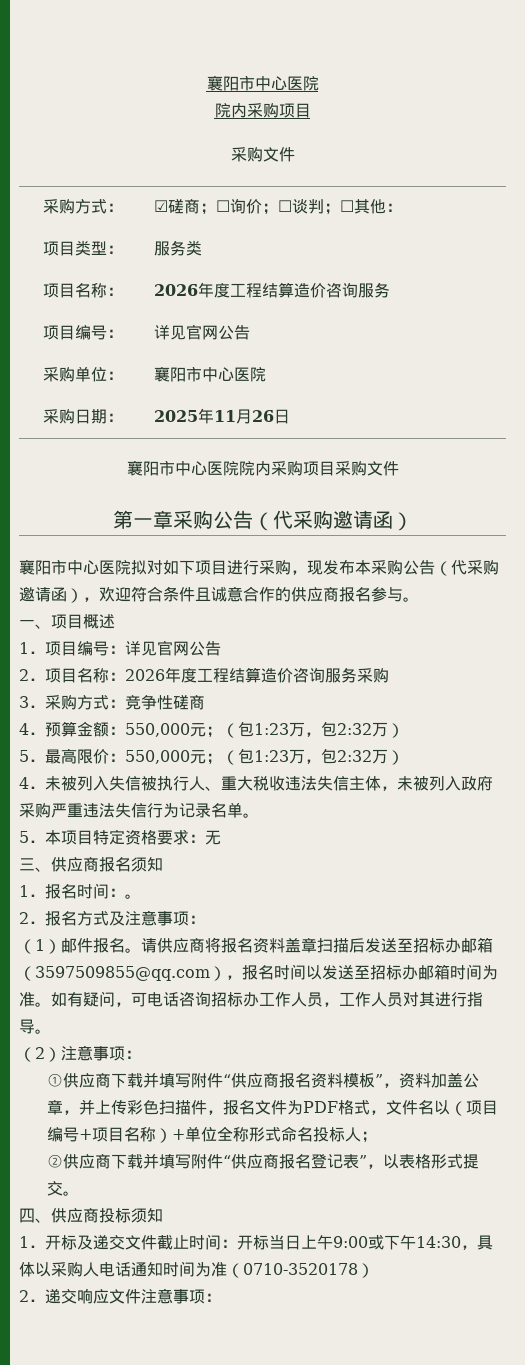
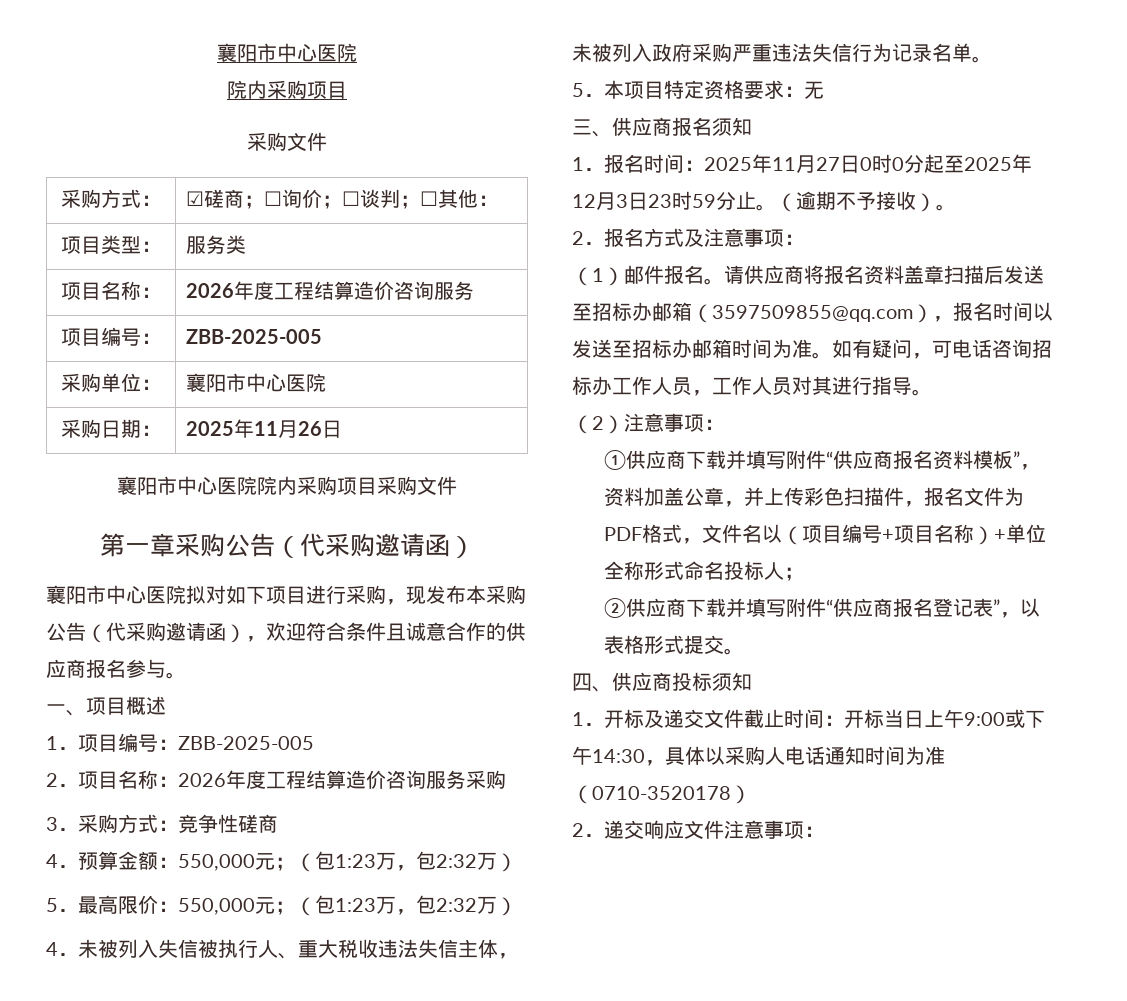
[153,324,250,340] 详见官网公告 -> [185,329,322,344] ZBB-2025-005
[125,640,221,656] 详见官网公告 -> [178,736,314,750] ZBB-2025-005
(125, 892) none -> [704,154,1032,173] [572,191,936,212] 2025年11月27日0时0分起至2025年12月3日23时59分止。（逾期不予接收）

